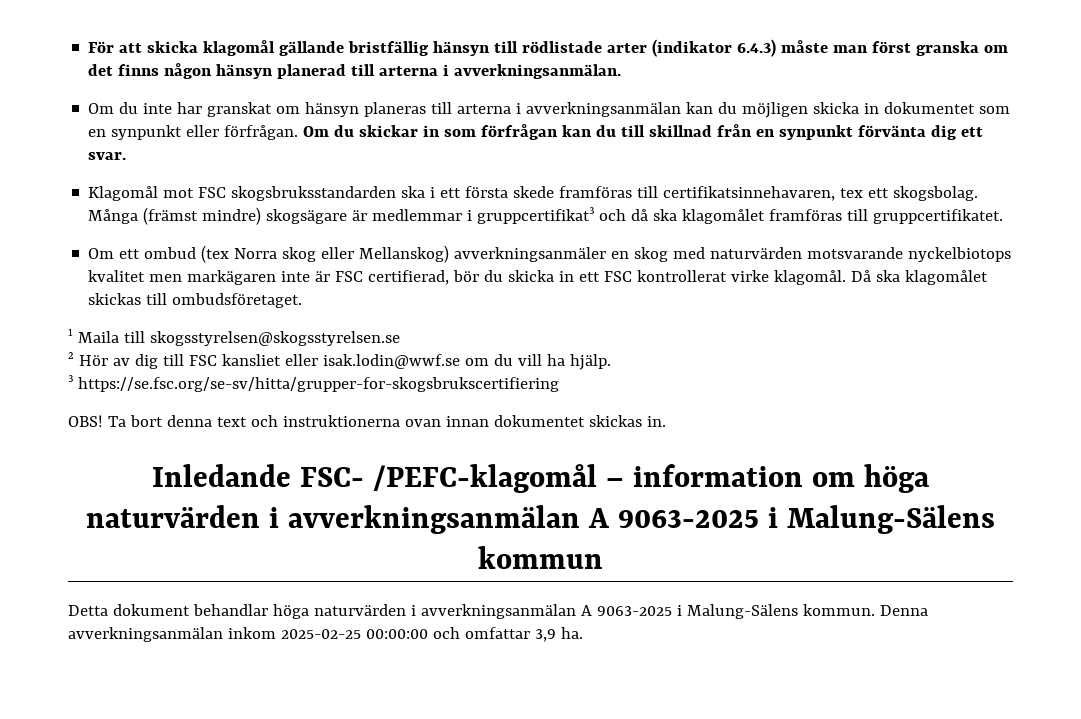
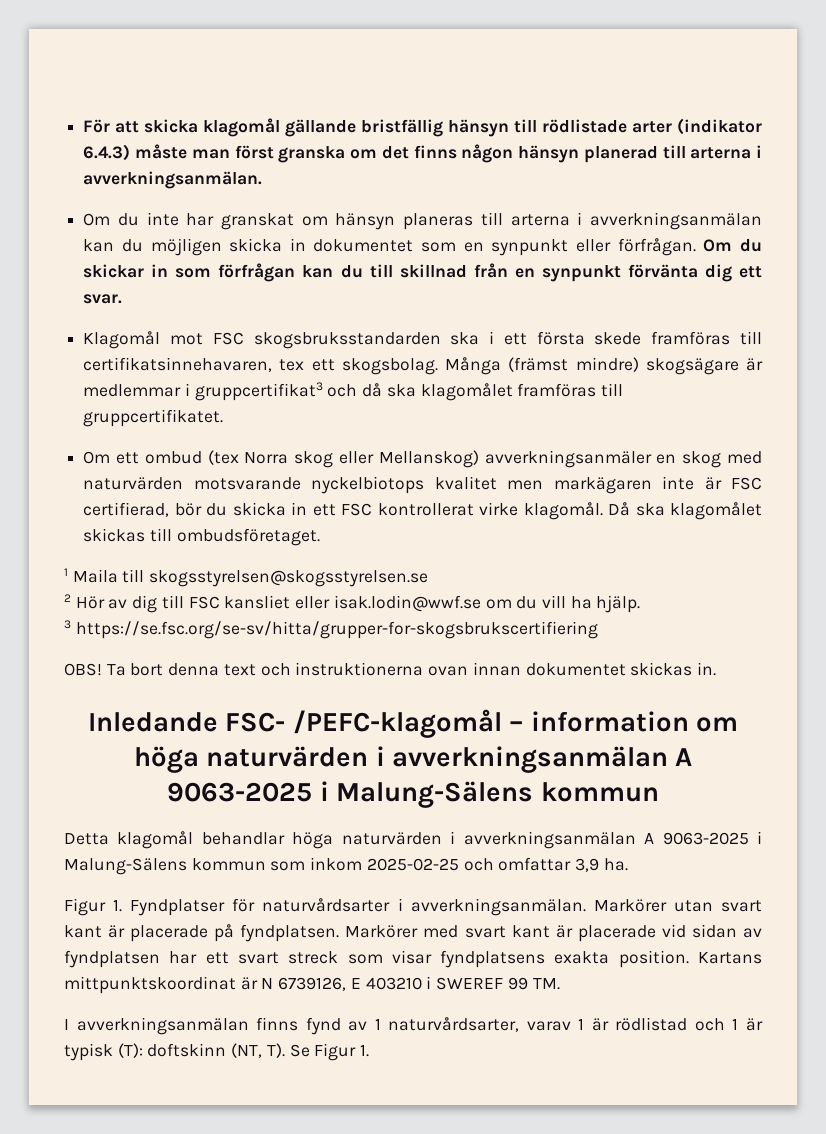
[112,604,190,616] dokument -> [117,831,194,849] klagomål
[802,604,928,616] [68,627,223,642] kommun. Denna avverkningsanmälan -> [191,858,306,871] kommun som
[365,629,428,639] 00:00:00 -> (459, 864) none
(583, 633) none -> [64,898,762,916] [64,924,763,942] [64,950,762,968] [64,976,560,994] [64,1017,764,1035] [64,1043,370,1061] // Figur 1. Fyndplatser för naturvårdsarter i avverkningsanmälan. Markörer utan svart kant är placerade på fyndplatsen. Markörer med svart kant är placerade vid sidan av fyndplatsen har ett svart streck som visar fyndplatsens exakta position. Kartans mittpunktskoordinat är N 6739126, E 403210 i SWEREF 99 TM. // I avverkningsanmälan finns fynd av 1 naturvårdsarter, varav 1 är rödlistad och 1 är typisk (T): doftskinn (NT, T). Se Figur 1.

